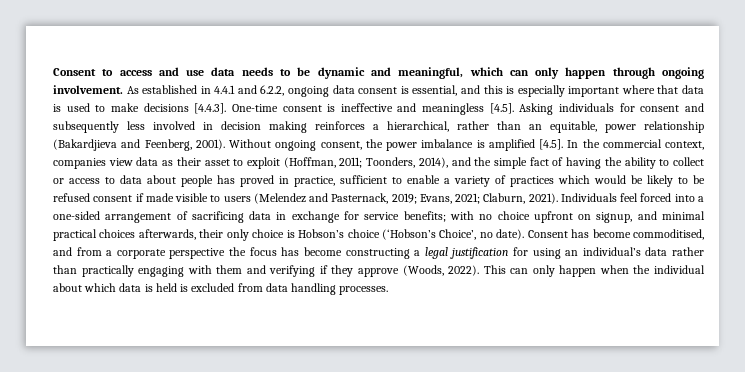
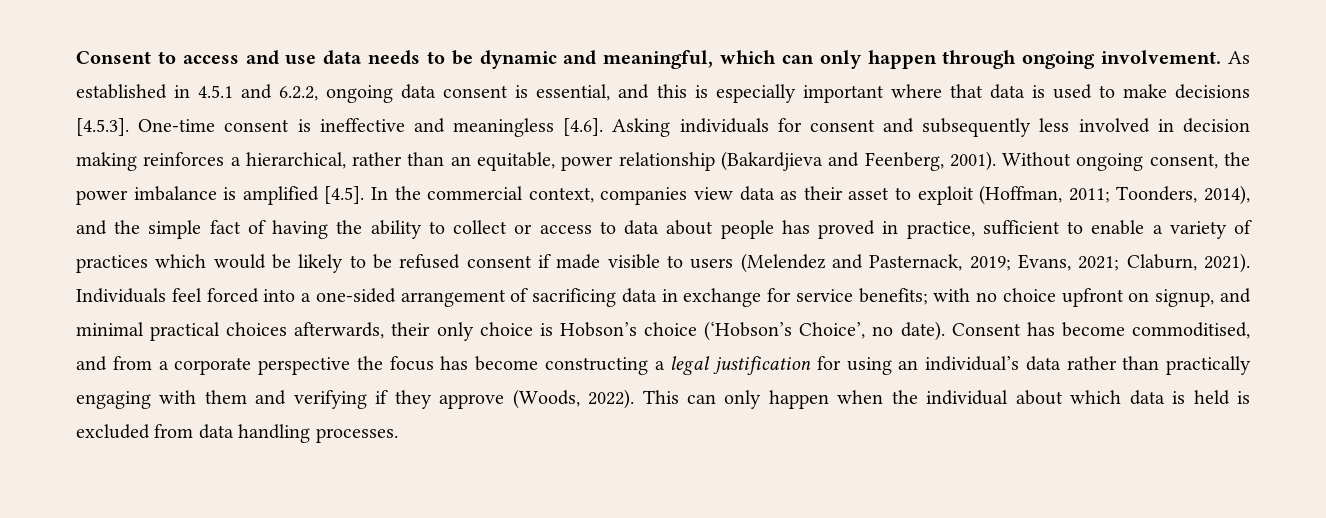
[214,85,236,94] 4.4.1 -> [198,85,234,98] 4.5.1
[194,103,227,114] [4.4.3]. -> [76,118,129,136] [4.5.3].
[489,103,514,114] [4.5]. -> [563,118,604,136] [4.6].

